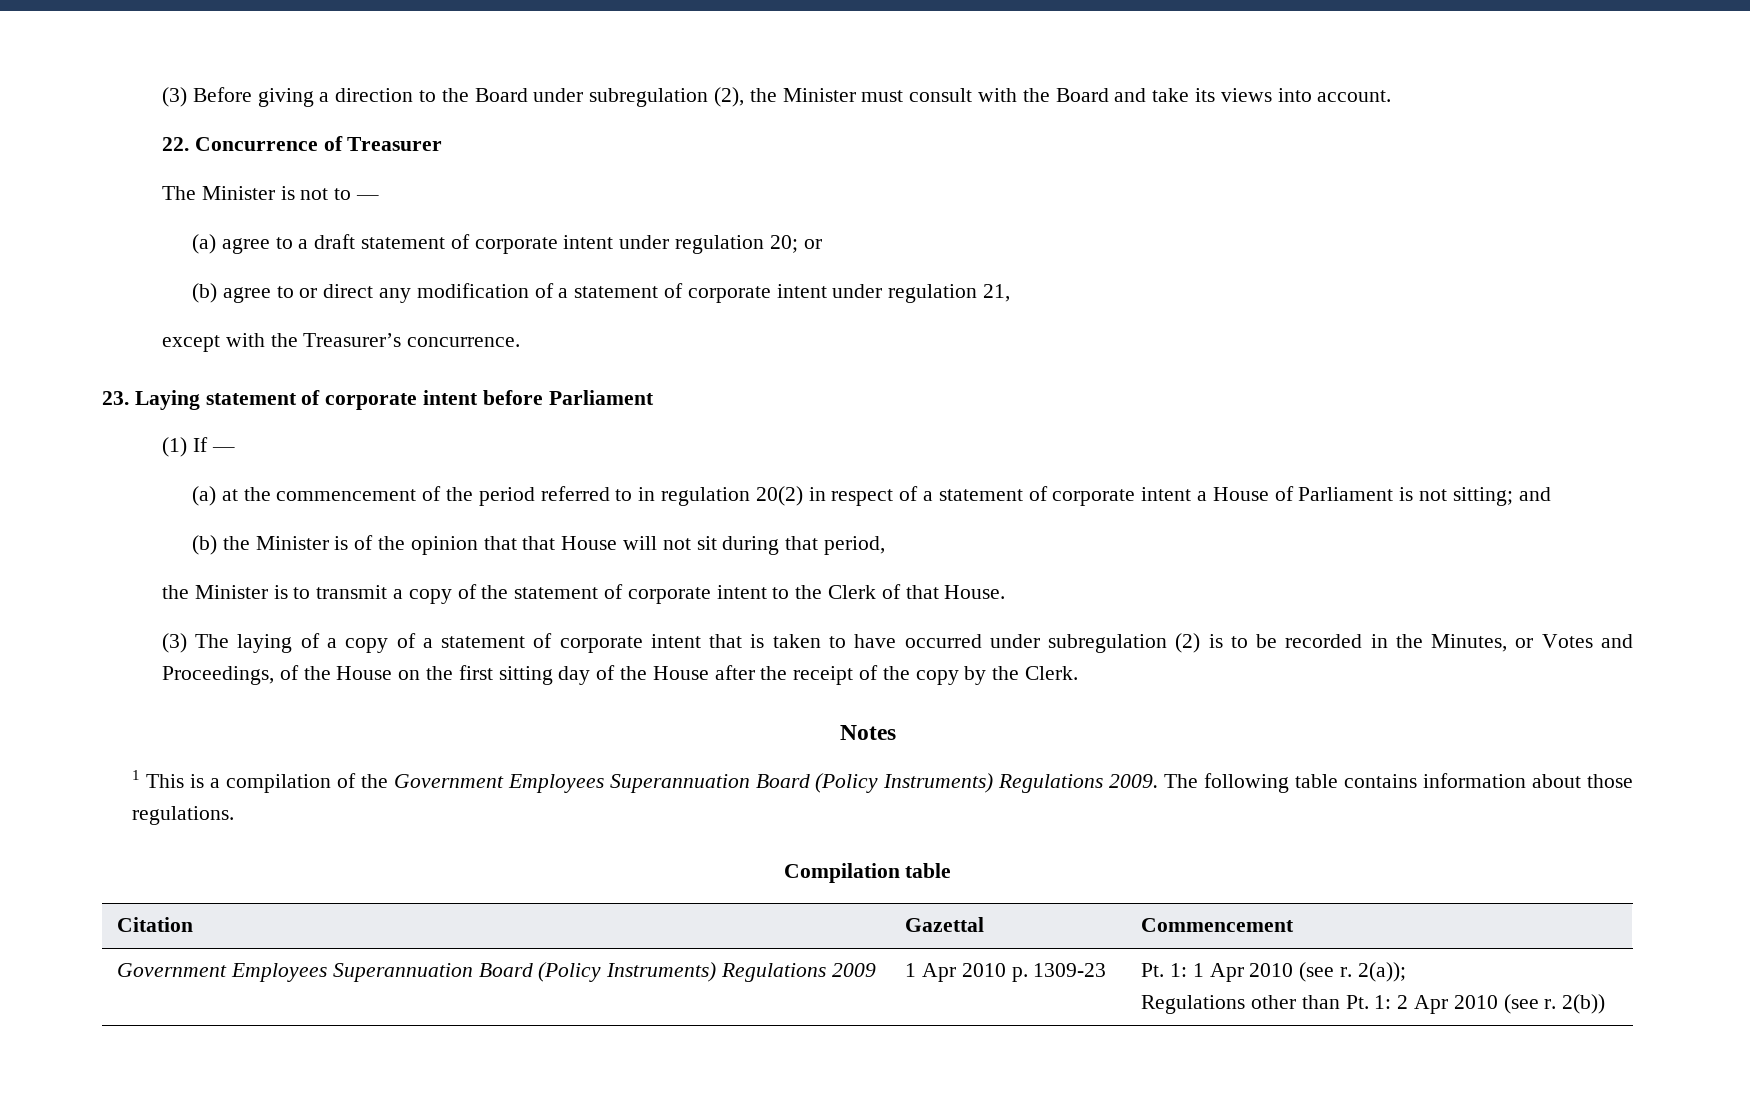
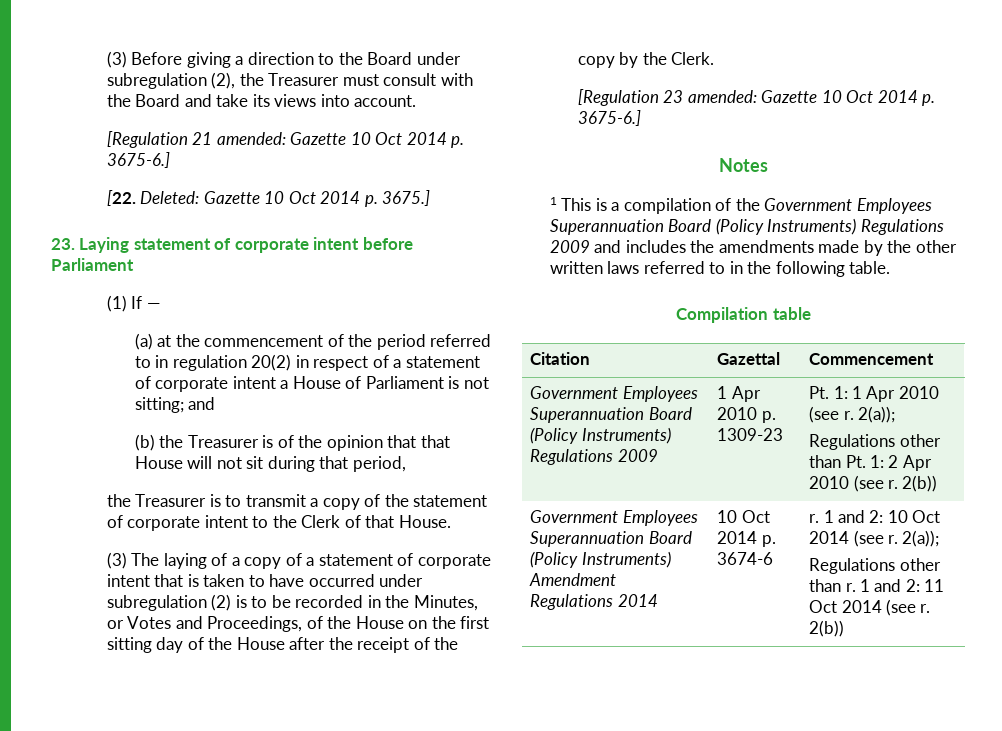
[782,88,856,102] Minister -> [268,73,340,86] Treasurer
[161,136,443,151] [161,186,379,200] [191,234,822,254] [191,283,1010,303] [161,333,521,352] 22. Concurrence of Treasurer // The Minister is not to — // (a) agree to a draft statement of corporate intent under regulation 20; or // (b) agree to or direct any modification of a statement of corporate intent under regulation 21, // except with the Treasurer’s concurrence. -> [106,131,465,148] [106,152,170,168] [106,190,431,207] [Regulation 21 amended: Gazette 10 Oct 2014 p. 3675-6.] // [22. Deleted: Gazette 10 Oct 2014 p. 3675.]
[255,536,329,550] Minister -> [187,435,259,448] Treasurer
[194,585,268,599] Minister -> [135,494,207,507] Treasurer
(1079, 673) none -> [577,89,936,106] [577,110,641,126] // [Regulation 23 amended: Gazette 10 Oct 2014 p. 3675-6.]
[1109,773,1633,793] [131,806,234,825] 2009. The following table contains information about those regulations. -> [549,240,957,256] [549,261,891,277] 2009 and includes the amendments made by the other written laws referred to in the following table.
(1606, 1004) none -> [530,510,698,526] [530,531,692,547] [530,551,671,568] [529,573,617,586] [530,594,658,610] [717,510,770,523] [717,531,776,547] [717,552,774,565] [809,510,941,523] [809,530,940,547] [809,558,941,574] [809,579,945,592] [809,599,931,616] [809,620,845,637] // Government Employees Superannuation Board (Policy Instruments) Amendment Regulations 2014 | 10 Oct 2014 p. 3674-6 | r. 1 and 2: 10 Oct 2014 (see r. 2(a)); // Regulations other than r. 1 and 2: 11 Oct 2014 (see r. 2(b))

